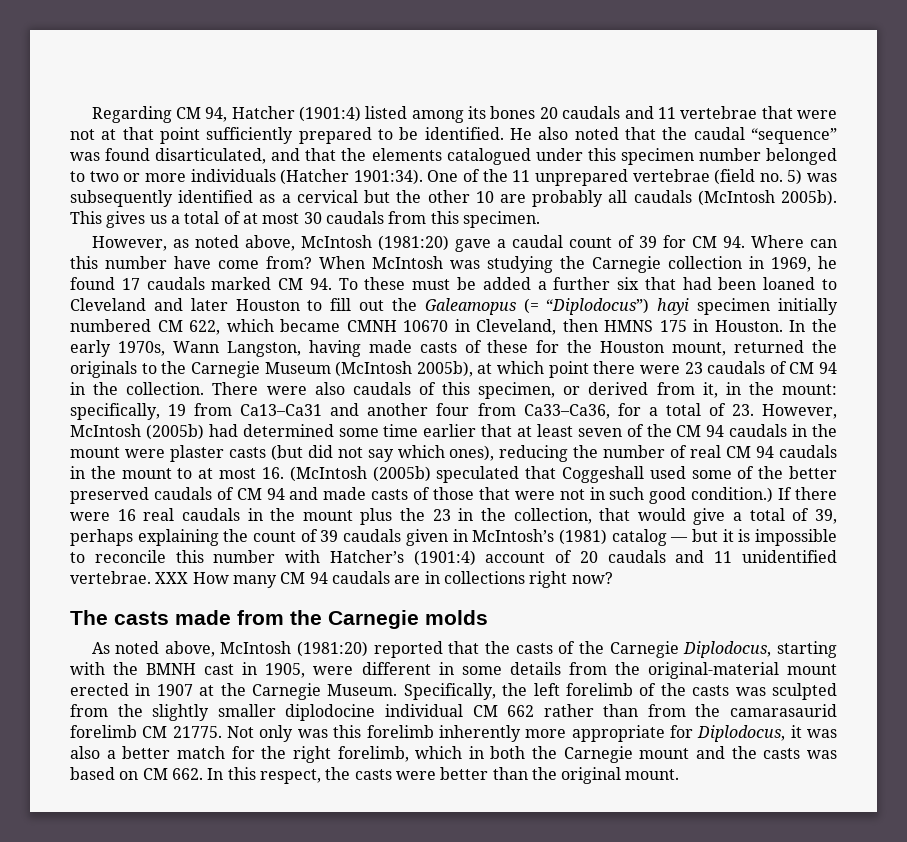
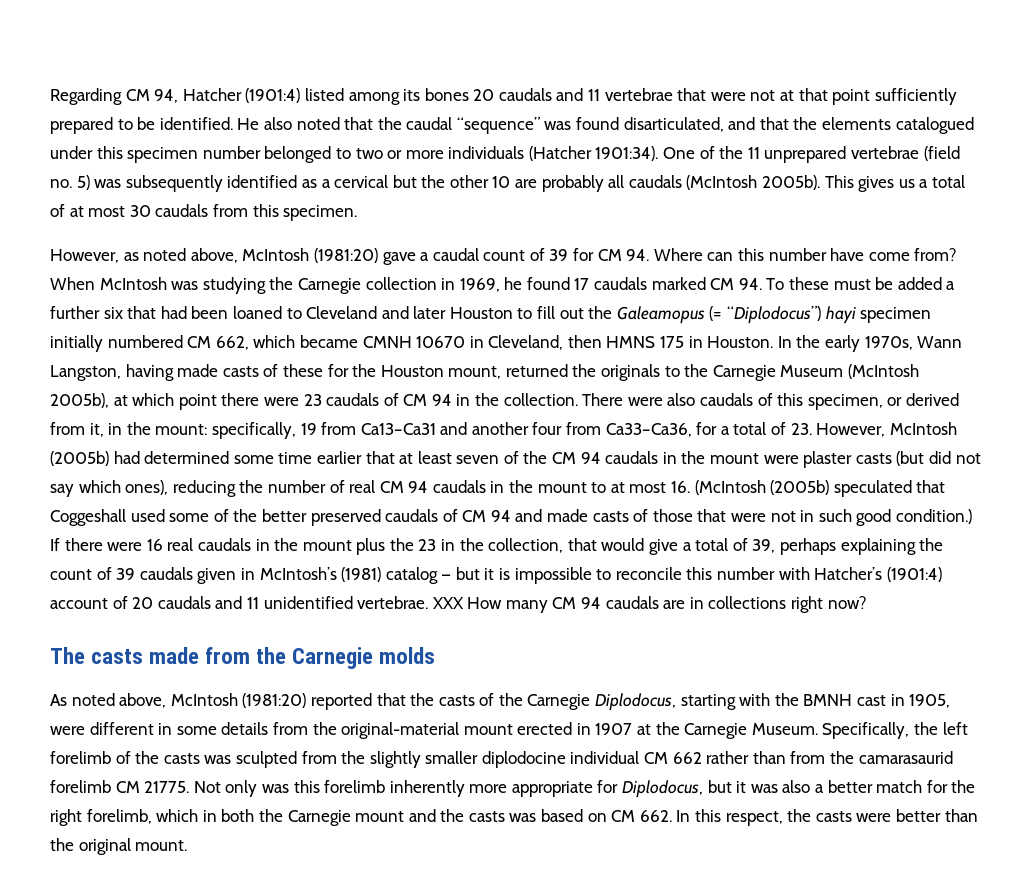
[189,320,221,335] 622, -> [215,336,249,350] 662,
(786, 733) none -> [707,780,732,793] but

